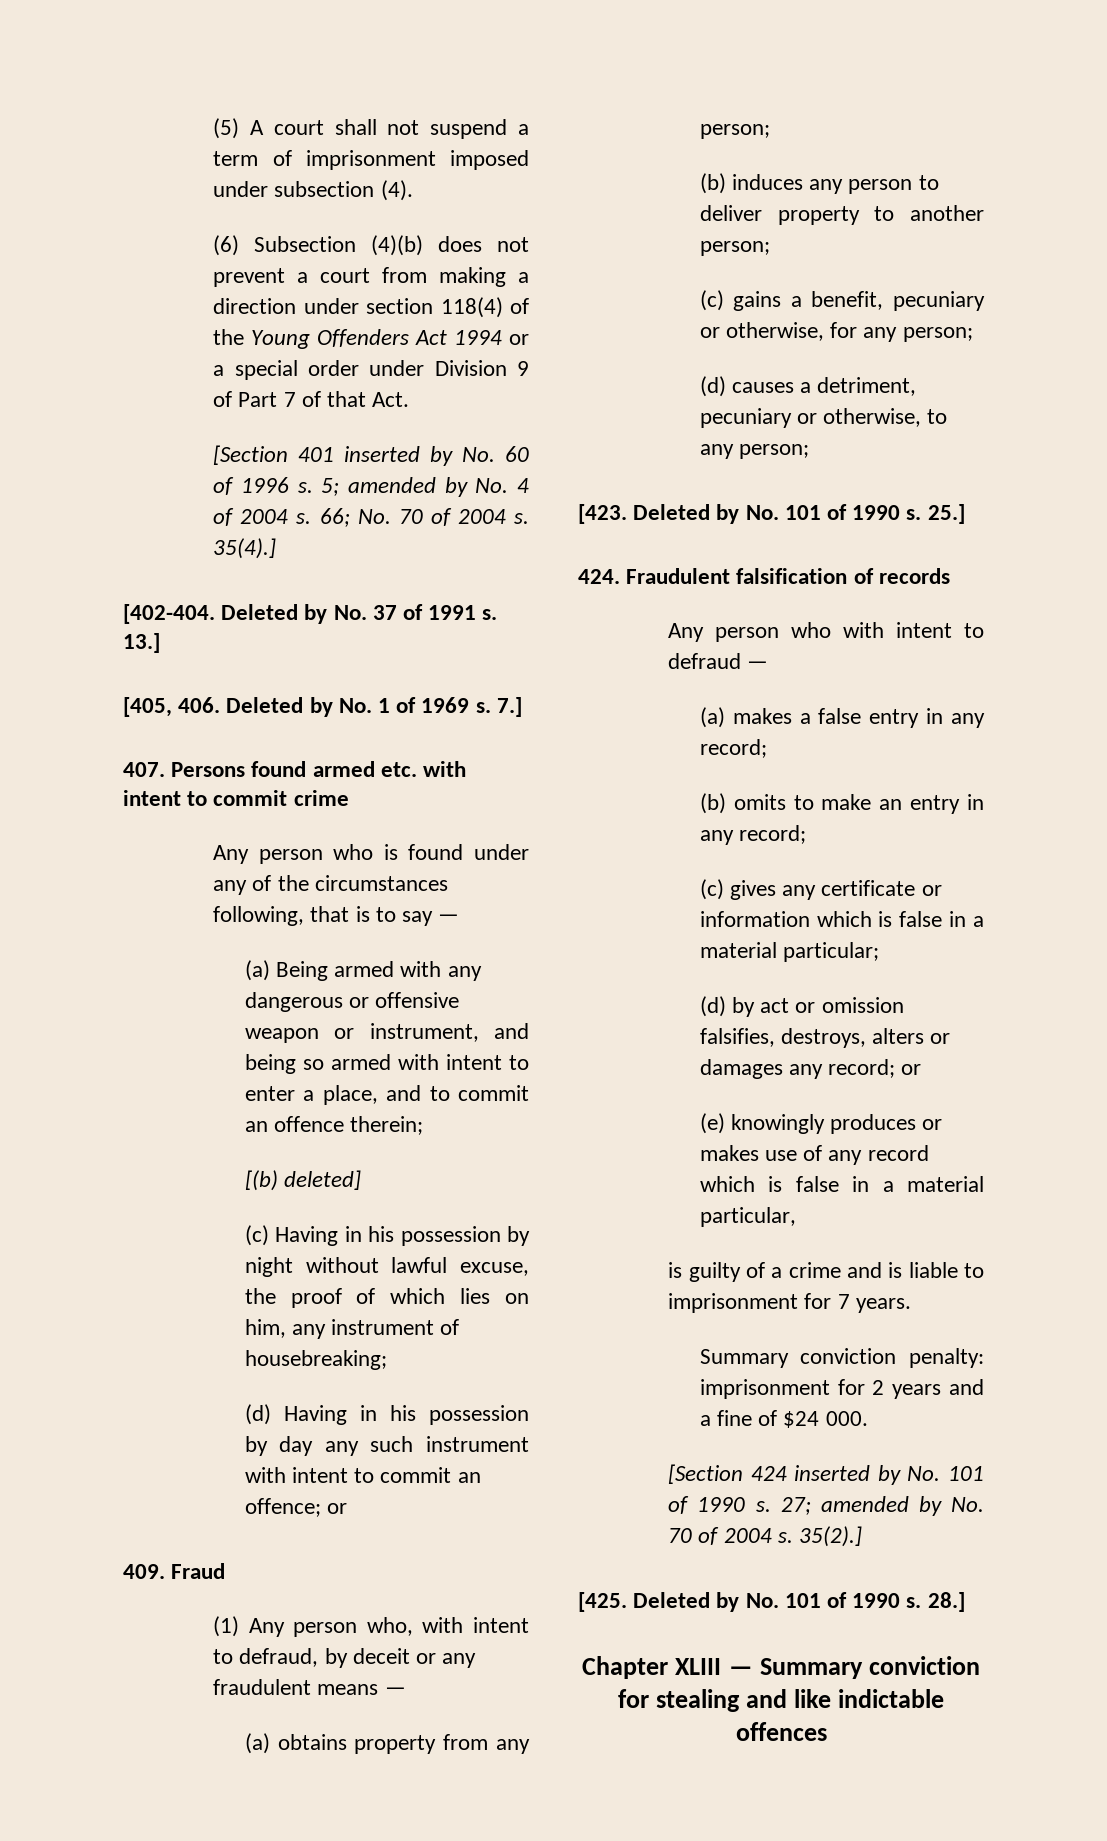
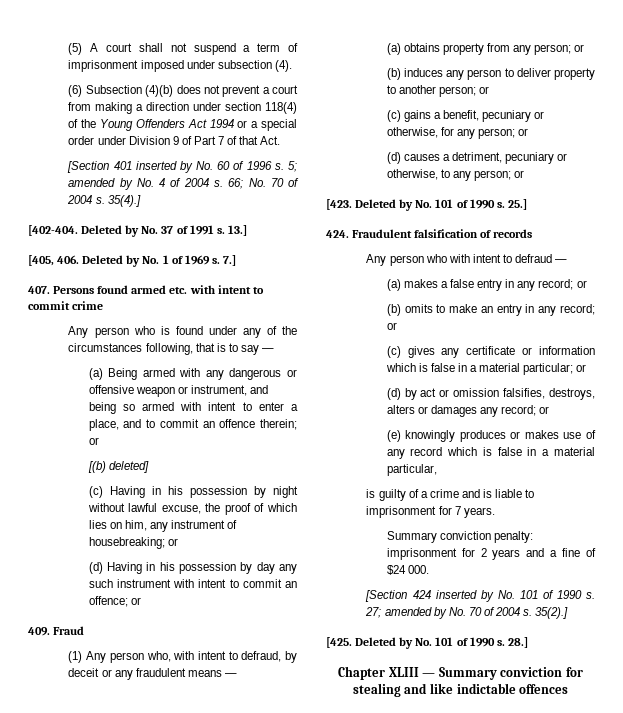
(424, 1125) none -> [88,437,99,445] or
(387, 1360) none -> [167,538,178,546] or
(770, 131) none -> [574,44,585,52] or
(770, 248) none -> [479,86,490,94] or
(973, 334) none -> [518,128,529,136] or
(810, 451) none -> [514,170,525,178] or
(767, 748) none -> [576,280,587,288] or
(807, 834) none -> [386,322,397,330] or
(880, 952) none -> [576,364,587,372] or

